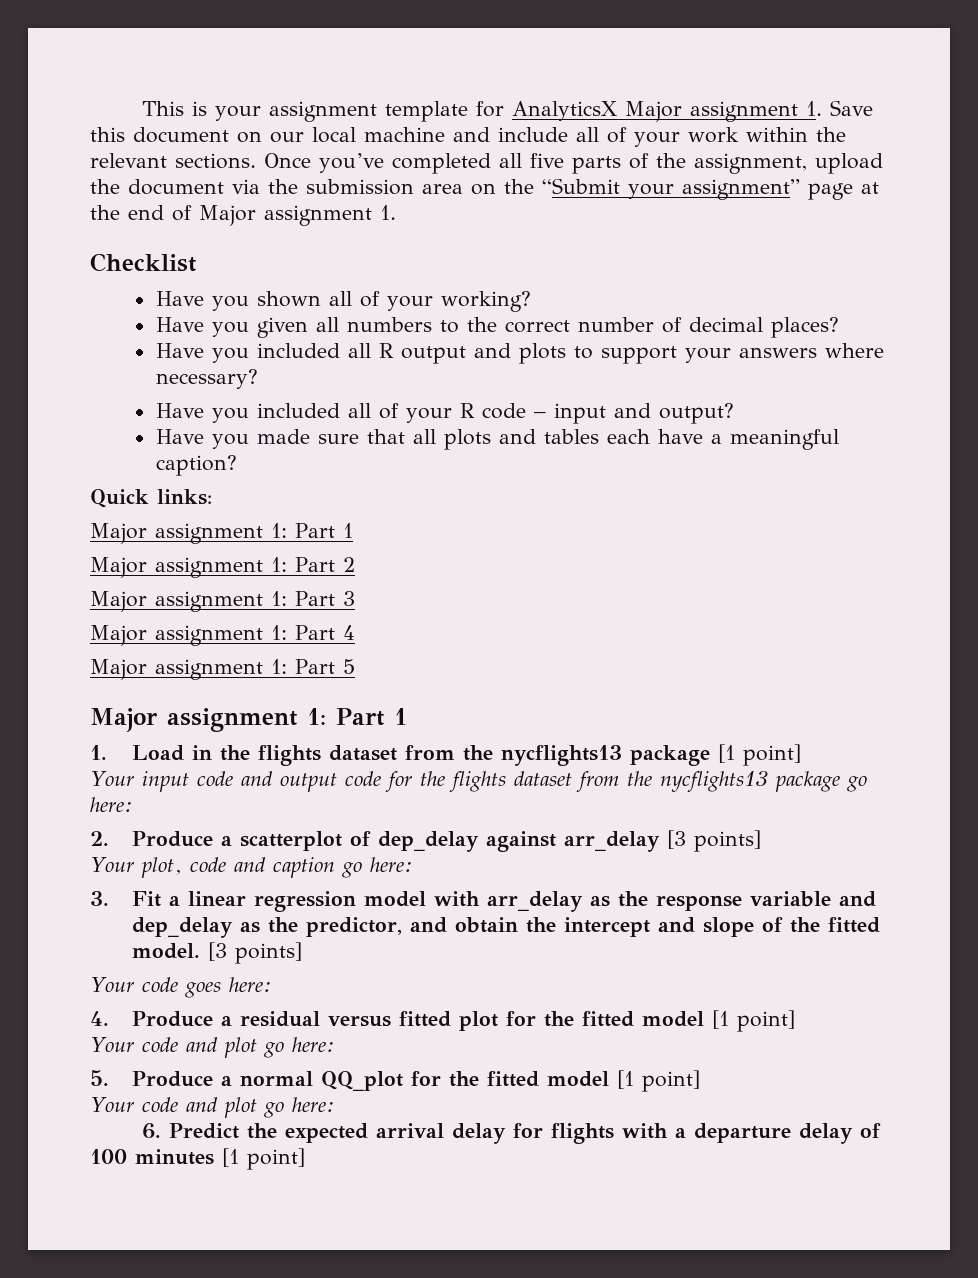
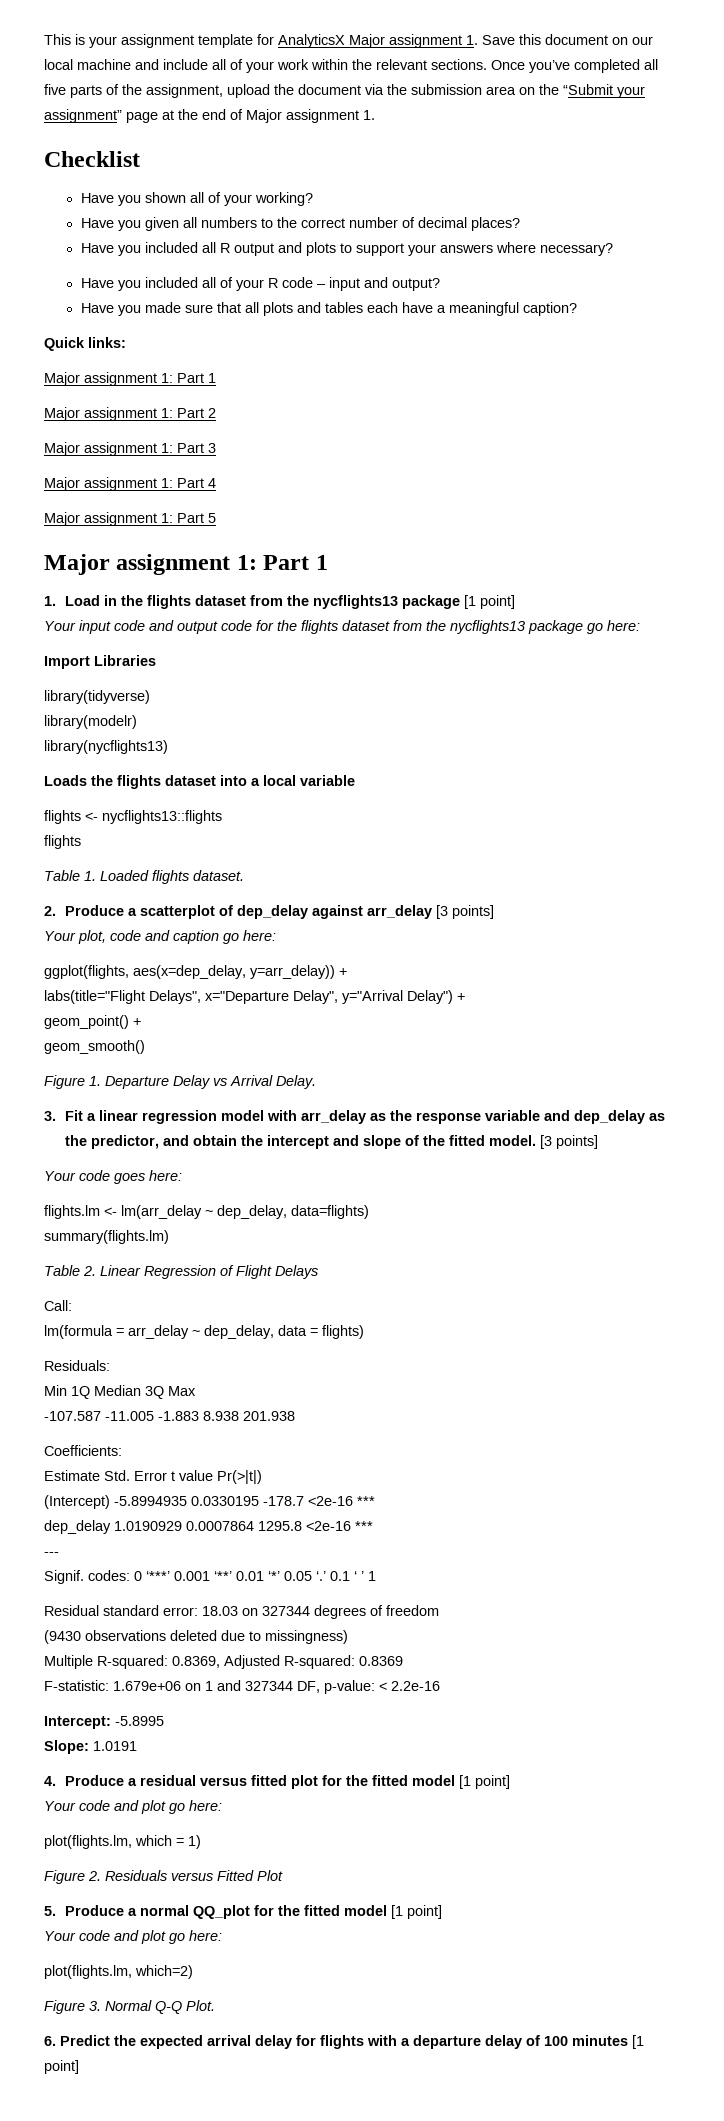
(133, 804) none -> [44,655,156,669] [44,690,150,704] [44,715,137,729] [44,740,168,754] [44,775,355,789] [44,810,222,824] [44,835,81,849] [44,870,244,884] // Import Libraries // library(tidyverse) // library(modelr) // library(nycflights13) // Loads the flights dataset into a local variable // flights <- nycflights13::flights // flights // Table 1. Loaded flights dataset.
(413, 864) none -> [44,965,347,979] [44,990,465,1004] [44,1015,141,1029] [44,1040,145,1054] [44,1075,316,1089] // ggplot(flights, aes(x=dep_delay, y=arr_delay)) + // labs(title="Flight Delays", x="Departure Delay", y="Arrival Delay") + // geom_point() + // geom_smooth() // Figure 1. Departure Delay vs Arrival Delay.
(272, 984) none -> [44,1205,369,1219] [44,1230,169,1244] [44,1265,318,1279] [44,1300,72,1311] [44,1325,364,1339] [44,1360,110,1371] [44,1385,196,1399] [44,1411,295,1421] [44,1445,122,1456] [44,1470,262,1484] [44,1495,375,1509] [44,1520,373,1534] [44,1552,59,1556] [44,1570,376,1584] [44,1605,439,1619] [44,1630,348,1644] [44,1655,403,1669] [44,1680,440,1694] [44,1716,164,1729] [44,1740,137,1754] // flights.lm <- lm(arr_delay ~ dep_delay, data=flights) // summary(flights.lm) // Table 2. Linear Regression of Flight Delays // Call: // lm(formula = arr_delay ~ dep_delay, data = flights) // Residuals: // Min 1Q Median 3Q Max // -107.587 -11.005 -1.883 8.938 201.938 // Coefficients: // Estimate Std. Error t value Pr(>|t|) // (Intercept) -5.8994935 0.0330195 -178.7 <2e-16 *** // dep_delay 1.0190929 0.0007864 1295.8 <2e-16 *** // --- // Signif. codes: 0 ‘***’ 0.001 ‘**’ 0.01 ‘*’ 0.05 ‘.’ 0.1 ‘ ’ 1 // Residual standard error: 18.03 on 327344 degrees of freedom // (9430 observations deleted due to missingness) // Multiple R-squared: 0.8369, Adjusted R-squared: 0.8369 // F-statistic: 1.679e+06 on 1 and 327344 DF, p-value: < 2.2e-16 // Intercept: -5.8995 // Slope: 1.0191
(335, 1044) none -> [44,1835,201,1849] [44,1870,283,1884] // plot(flights.lm, which = 1) // Figure 2. Residuals versus Fitted Plot
(335, 1104) none -> [44,1965,193,1979] [44,2000,215,2014] // plot(flights.lm, which=2) // Figure 3. Normal Q-Q Plot.

